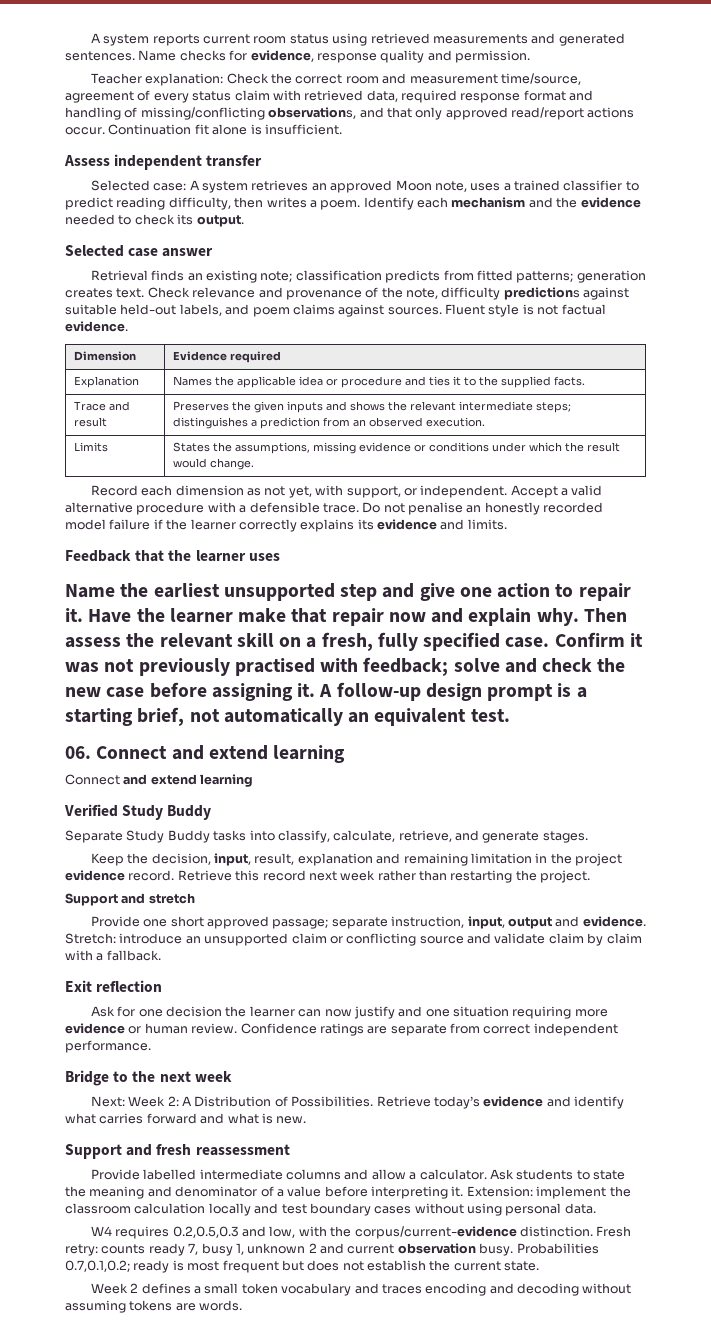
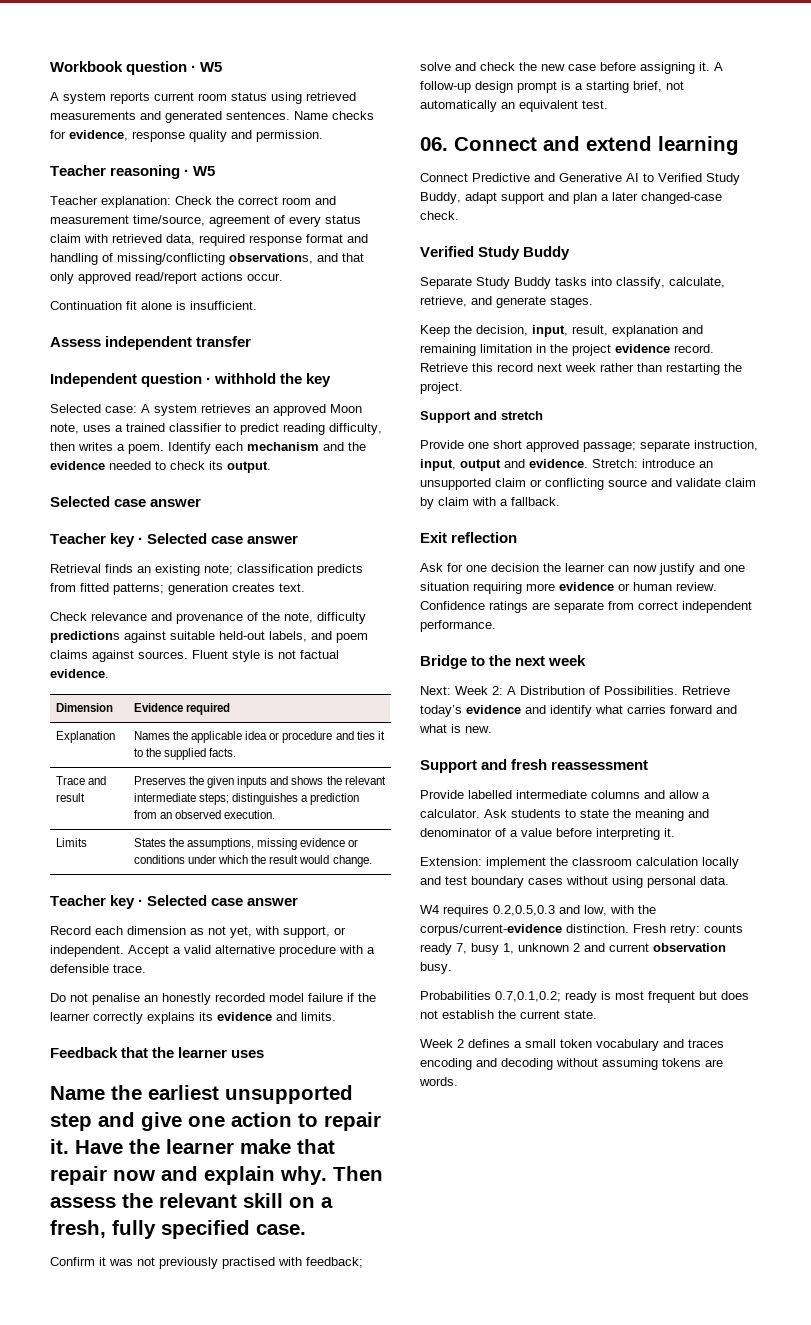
(90, 38) none -> [50,61,223,75] Workbook question · W5 //
(530, 56) none -> [50,165,216,179] // Teacher reasoning · W5
(105, 131) none -> (283, 277) //
(263, 161) none -> [50,373,332,387] // Independent question · withhold the key
(214, 252) none -> [50,533,299,547] // Teacher key · Selected case answer
(145, 293) none -> (305, 587) //
(254, 464) none -> [50,895,299,909] // Teacher key · Selected case answer
(359, 508) none -> (146, 968) //
(550, 642) none -> (306, 1229) //
[123,774,254,787] and extend learning -> [472,173,740,185] [420,192,722,204] [420,211,459,220] Predictive and Generative AI to Verified Study Buddy, adapt support and plan a later changed-case check.
(464, 1191) none -> (675, 832) //
(514, 1249) none -> (452, 968) //

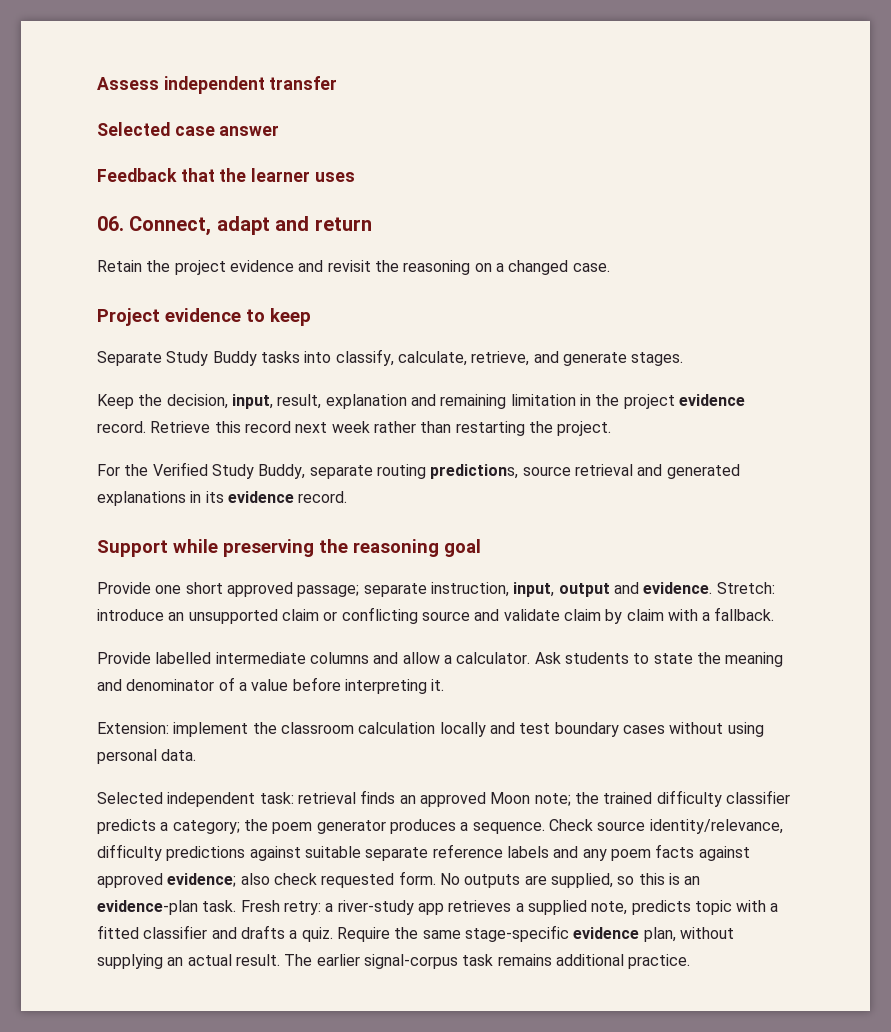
[50,61,223,75] [50,92,356,104] [50,111,374,123] [50,130,323,142] [50,165,216,179] [50,196,336,208] [50,215,361,227] [50,234,368,246] [50,253,364,265] [50,272,283,284] [50,301,257,310] [50,336,252,350] [50,373,332,387] [50,404,362,416] [50,423,382,435] [50,442,366,454] [50,461,271,473] [50,496,202,507] [50,533,299,547] [50,564,363,576] [50,583,305,595] [50,612,366,624] [50,631,368,643] [50,650,339,662] [50,669,109,678] [55,703,113,712] [133,703,231,715] [55,731,115,743] [133,731,385,743] [133,748,237,760] [55,776,107,785] [55,793,85,802] [133,776,386,788] [133,793,360,805] [133,810,276,819] [55,838,87,847] [133,838,359,850] [133,855,372,867] [50,895,299,909] [50,926,346,938] [50,945,375,957] [50,964,146,973] [50,993,376,1005] [50,1012,336,1024] Workbook question · W5 // A system reports current room status using retrieved measurements and generated sentences. Name checks for evidence, response quality and permission. // Teacher reasoning · W5 // Teacher explanation: Check the correct room and measurement time/source, agreement of every status claim with retrieved data, required response format and handling of missing/conflicting observations, and that only approved read/report actions occur. // Continuation fit alone is insufficient. // Assess independent transfer // Independent question · withhold the key // Selected case: A system retrieves an approved Moon note, uses a trained classifier to predict reading difficulty, then writes a poem. Identify each mechanism and the evidence needed to check its output. // Selected case answer // Teacher key · Selected case answer // Retrieval finds an existing note; classification predicts from fitted patterns; generation creates text. // Check relevance and provenance of the note, difficulty predictions against suitable held-out labels, and poem claims against sources. Fluent style is not factual evidence. // Dimension | Evidence required // Explanation | Names the applicable idea or procedure and ties it to the supplied facts. // Trace and result | Preserves the given inputs and shows the relevant intermediate steps; distinguishes a prediction from an observed execution. // Limits | States the assumptions, missing evidence or conditions under which the result would change. // Teacher key · Selected case answer // Record each dimension as not yet, with support, or independent. Accept a valid alternative procedure with a defensible trace. // Do not penalise an honestly recorded model failure if the learner correctly explains its evidence and limits. -> [97,76,338,94] [97,122,280,136] Assess independent transfer // Selected case answer
[50,1085,353,1104] [50,1112,381,1131] [50,1139,335,1154] [50,1166,383,1185] [50,1193,333,1208] [50,1220,306,1239] [50,1257,363,1269] [420,62,723,74] [420,81,684,93] [420,100,608,112] [420,136,739,155] [420,173,740,185] [420,192,722,204] [420,211,459,220] [420,246,571,260] Name the earliest unsupported step and give one action to repair it. Have the learner make that repair now and explain why. Then assess the relevant skill on a fresh, fully specified case. // Confirm it was not previously practised with feedback; solve and check the new case before assigning it. A follow-up design prompt is a starting brief, not automatically an equivalent test. // 06. Connect and extend learning // Connect Predictive and Generative AI to Verified Study Buddy, adapt support and plan a later changed-case check. // Verified Study Buddy -> [97,216,372,236] [97,260,610,275] [97,308,311,326] 06. Connect, adapt and return // Retain the project evidence and revisit the reasoning on a changed case. // Project evidence to keep
[420,411,543,423] Support and stretch -> [97,462,740,479] [97,491,348,506] [97,539,481,557] For the Verified Study Buddy, separate routing predictions, source retrieval and generated explanations in its evidence record. // Support while preserving the reasoning goal
[420,532,518,543] [420,563,745,575] [420,582,717,594] [420,601,752,613] [420,620,496,632] [420,655,587,669] [420,686,730,695] [420,705,737,717] [419,724,492,733] [420,759,649,773] // Exit reflection // Ask for one decision the learner can now justify and one situation requiring more evidence or human review. Confidence ratings are separate from correct independent performance. // Bridge to the next week // Next: Week 2: A Distribution of Possibilities. Retrieve today’s evidence and identify what carries forward and what is new. // Support and fresh reassessment -> (775, 614) none
[420,905,656,917] [420,924,743,936] [420,943,726,955] [420,962,452,974] [420,991,749,1003] [420,1010,597,1019] [420,1039,724,1051] [420,1058,723,1070] [419,1077,458,1086] W4 requires 0.2,0.5,0.3 and low, with the corpus/current-evidence distinction. Fresh retry: counts ready 7, busy 1, unknown 2 and current observation busy. // Probabilities 0.7,0.1,0.2; ready is most frequent but does not establish the current state. // Week 2 defines a small token vocabulary and traces encoding and decoding without assuming tokens are words. -> [97,790,790,807] [97,819,783,834] [97,844,750,861] [97,871,701,888] [97,900,779,915] [97,925,734,942] [97,954,691,969] Selected independent task: retrieval finds an approved Moon note; the trained difficulty classifier predicts a category; the poem generator produces a sequence. Check source identity/relevance, difficulty predictions against suitable separate reference labels and any poem facts against approved evidence; also check requested form. No outputs are supplied, so this is an evidence-plan task. Fresh retry: a river-study app retrieves a supplied note, predicts topic with a fitted classifier and drafts a quiz. Require the same stage-specific evidence plan, without supplying an actual result. The earlier signal-corpus task remains additional practice.

